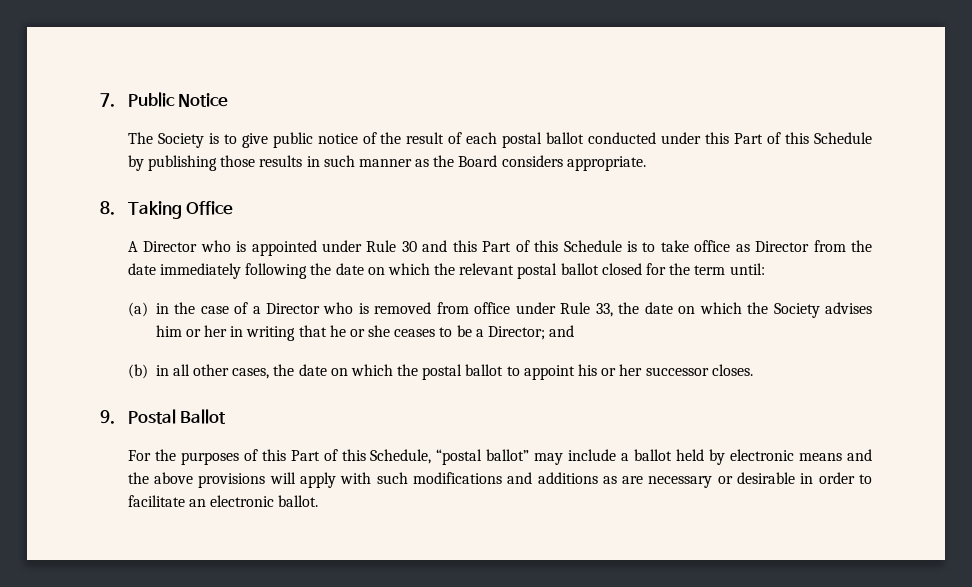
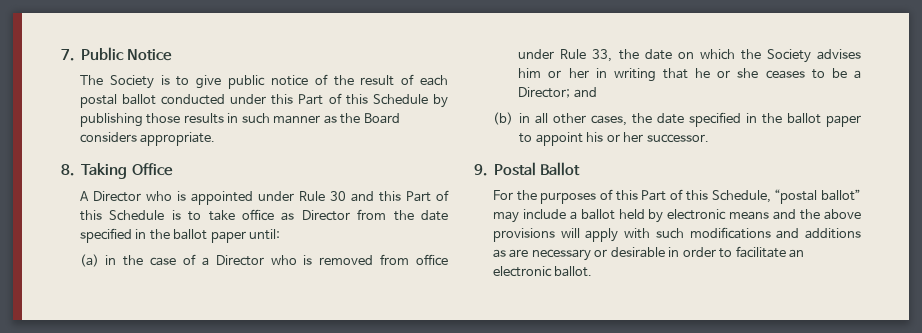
[159,263,726,279] immediately following the date on which the relevant postal ballot closed for the term -> [79,228,246,243] specified in the ballot paper
[330,364,504,380] on which the postal ballot -> [689,112,861,127] specified in the ballot paper
[645,364,753,376] successor closes. -> [646,134,709,143] successor.

